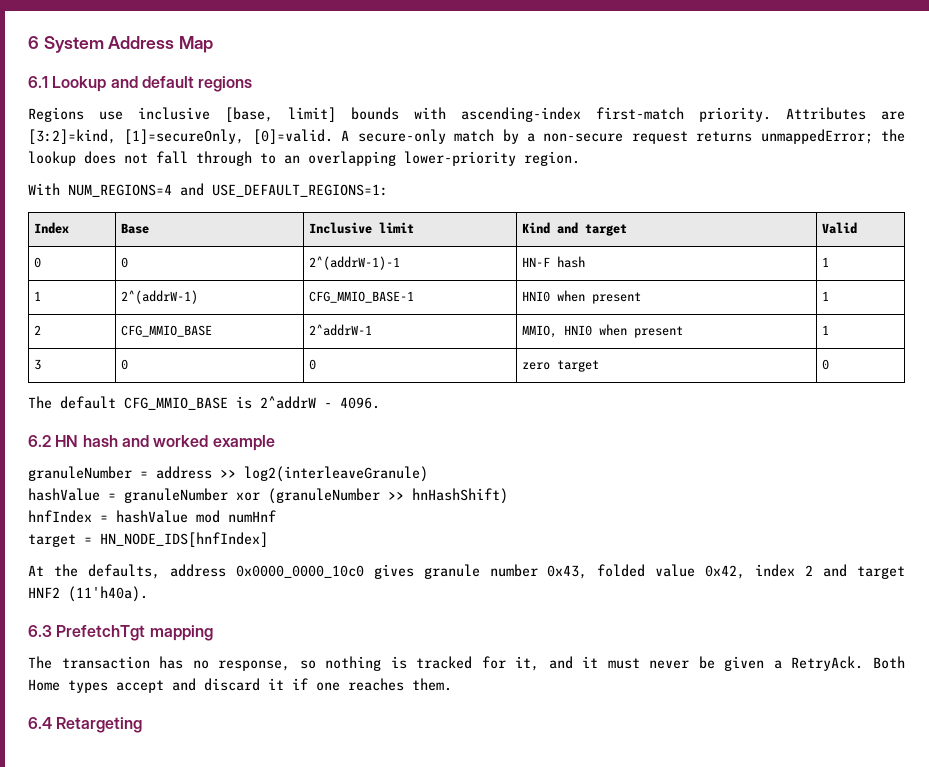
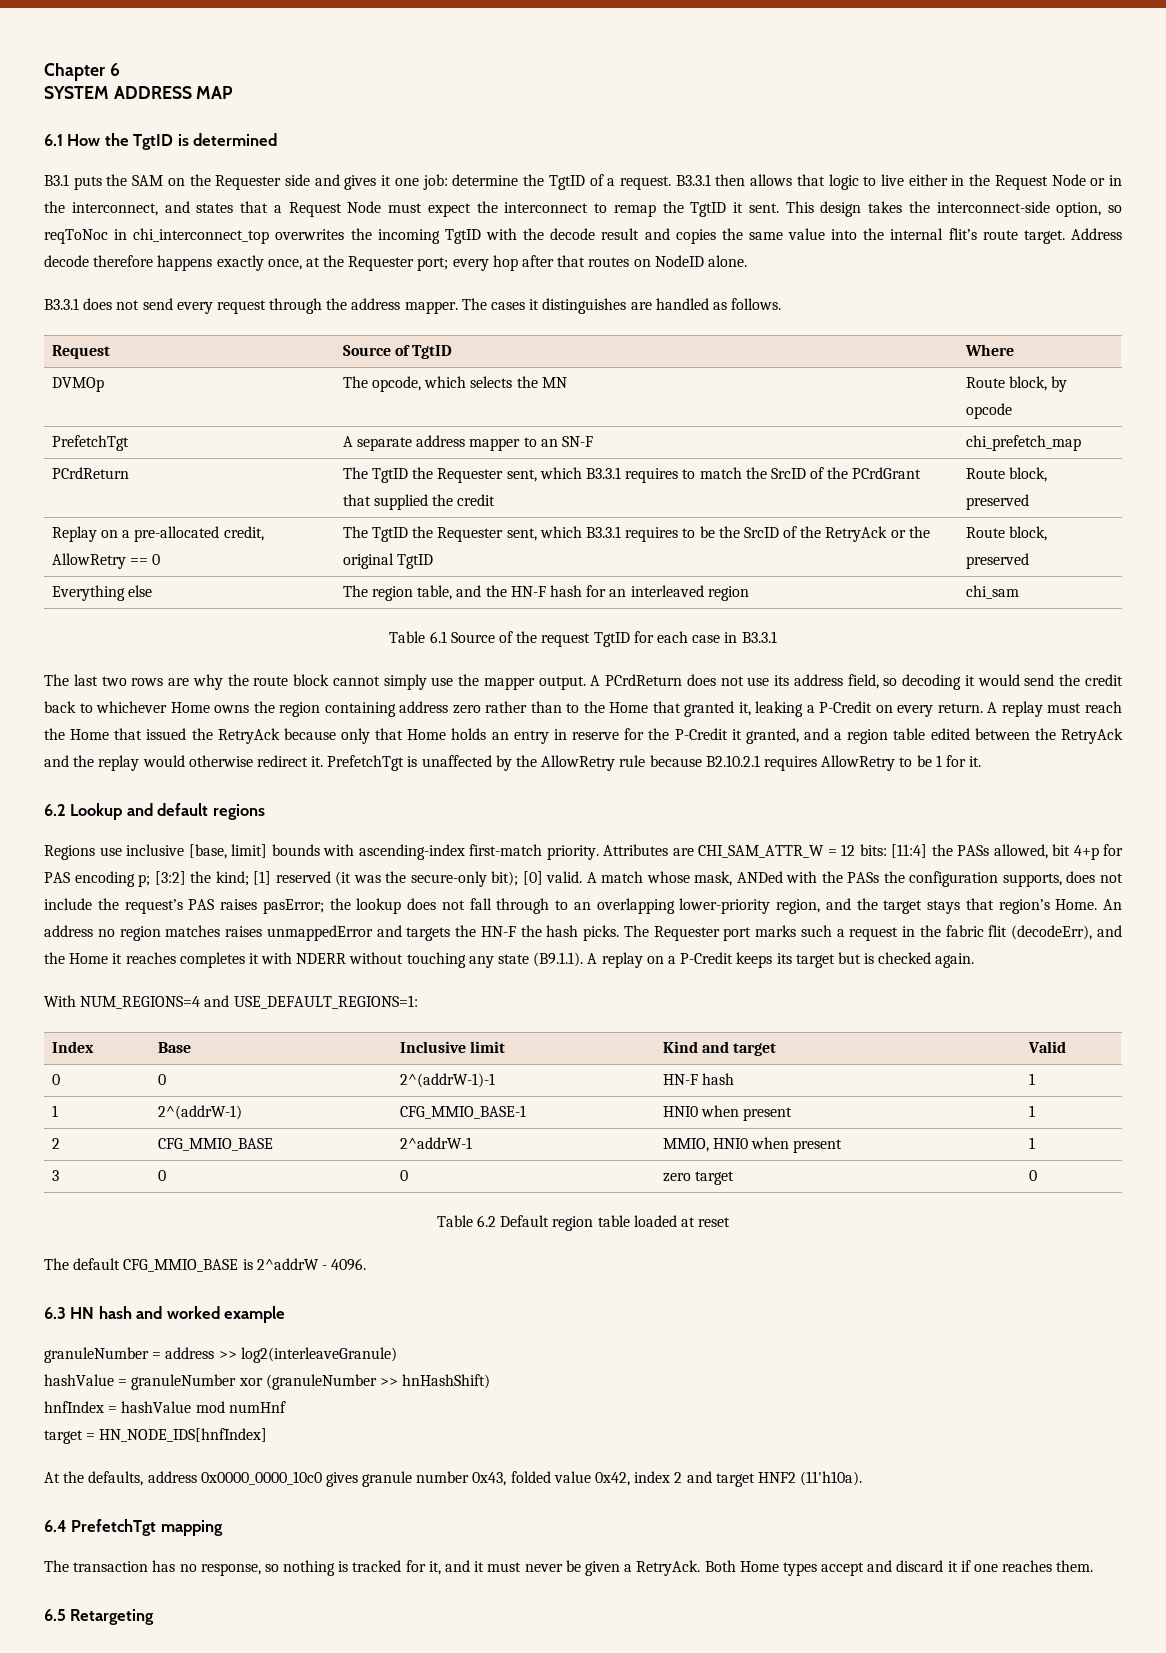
(28, 42) none -> [44,63,105,81] Chapter
[43,36,214,53] [28,76,48,88] System Address Map // 6.1 -> [44,86,234,99] [44,133,278,150] [44,174,1122,190] [44,201,1122,217] [44,228,1122,244] [44,255,747,271] [44,298,782,314] [51,345,110,359] [342,345,453,359] [964,344,1014,356] [51,377,104,392] [342,376,567,392] [965,376,1068,392] [965,403,1012,419] [51,435,129,451] [342,435,594,451] [965,435,1081,451] [51,467,129,479] [342,467,922,483] [342,494,496,510] [965,467,1048,482] [965,494,1029,510] [51,526,264,542] [51,553,161,569] [342,526,930,542] [342,553,434,569] [965,526,1048,541] [965,553,1029,569] [51,585,153,601] [342,585,749,601] [965,585,1019,599] [389,631,777,647] [44,674,1123,690] [44,701,1122,717] [44,728,1123,744] [44,755,982,771] [44,804,66,816] // SYSTEM ADDRESS MAP // 6.1 How the TgtID is determined // B3.1 puts the SAM on the Requester side and gives it one job: determine the TgtID of a request. B3.3.1 then allows that logic to live either in the Request Node or in the interconnect, and states that a Request Node must expect the interconnect to remap the TgtID it sent. This design takes the interconnect-side option, so reqToNoc in chi_interconnect_top overwrites the incoming TgtID with the decode result and copies the same value into the internal flit’s route target. Address decode therefore happens exactly once, at the Requester port; every hop after that routes on NodeID alone. // B3.3.1 does not send every request through the address mapper. The cases it distinguishes are handled as follows. // Request | Source of TgtID | Where // DVMOp | The opcode, which selects the MN | Route block, by opcode // PrefetchTgt | A separate address mapper to an SN-F | chi_prefetch_map // PCrdReturn | The TgtID the Requester sent, which B3.3.1 requires to match the SrcID of the PCrdGrant that supplied the credit | Route block, preserved // Replay on a pre-allocated credit, AllowRetry == 0 | The TgtID the Requester sent, which B3.3.1 requires to be the SrcID of the RetryAck or the original TgtID | Route block, preserved // Everything else | The region table, and the HN-F hash for an interleaved region | chi_sam // Table 6.1 Source of the request TgtID for each case in B3.3.1 // The last two rows are why the route block cannot simply use the mapper output. A PCrdReturn does not use its address field, so decoding it would send the credit back to whichever Home owns the region containing address zero rather than to the Home that granted it, leaking a P-Credit on every return. A replay must reach the Home that issued the RetryAck because only that Home holds an entry in reserve for the P-Credit it granted, and a region table edited between the RetryAck and the replay would otherwise redirect it. PrefetchTgt is unaffected by the AllowRetry rule because B2.10.2.1 requires AllowRetry to be 1 for it. // 6.2
[28,129,873,144] [3:2]=kind, [1]=secureOnly, [0]=valid. A secure-only match by a non-secure request returns unmappedError; -> [698,844,1123,860] [44,871,1123,887] [44,898,324,914] CHI_SAM_ATTR_W = 12 bits: [11:4] the PASs allowed, bit 4+p for PAS encoding p; [3:2] the kind; [1] reserved (it was the secure-only bit); [0] valid. A match whose mask, ANDed with the PASs the configuration supports, does not include the request’s PAS raises pasError;
[524,151,580,166] region. -> [776,898,1122,914] [44,925,1122,941] [44,952,975,968] region, and the target stays that region’s Home. An address no region matches raises unmappedError and targets the HN-F the hash picks. The Requester port marks such a request in the fabric flit (decodeErr), and the Home it reaches completes it with NDERR without touching any state (B9.1.1). A replay on a P-Credit keeps its target but is checked again.
(830, 364) none -> [436,1215,731,1231] // Table 6.2 Default region table loaded at reset
[28,435,51,447] 6.2 -> [44,1307,66,1319] 6.3
[68,586,148,602] [28,625,52,637] (11'h40a). // 6.3 -> [800,1471,863,1486] [44,1520,67,1532] (11'h10a). // 6.4
[28,717,52,729] 6.4 -> [44,1609,66,1621] 6.5

